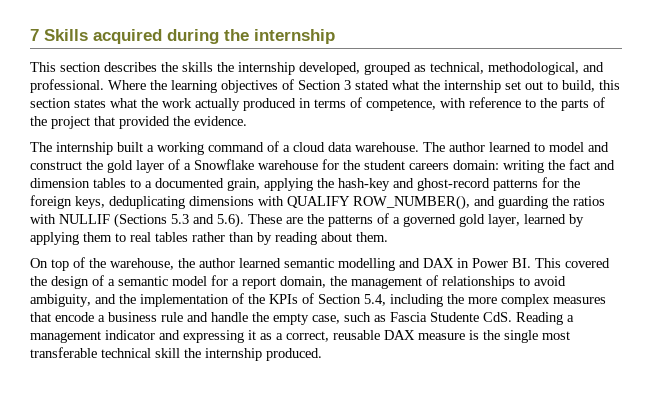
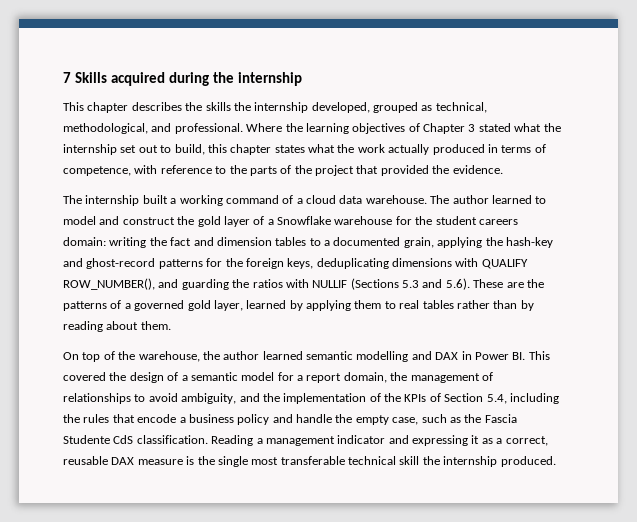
[60,62,101,72] section -> [87,102,129,113] chapter
[298,80,341,90] Section -> [423,123,465,134] Chapter
[30,98,71,108] section -> [230,144,272,155] chapter
[468,294,606,307] more complex measures -> [83,414,110,423] rules
[161,312,183,322] rule -> [237,414,270,425] policy
(386, 318) none -> [464,414,482,423] the
[483,312,512,322] CdS. -> [113,435,208,444] CdS classification.

